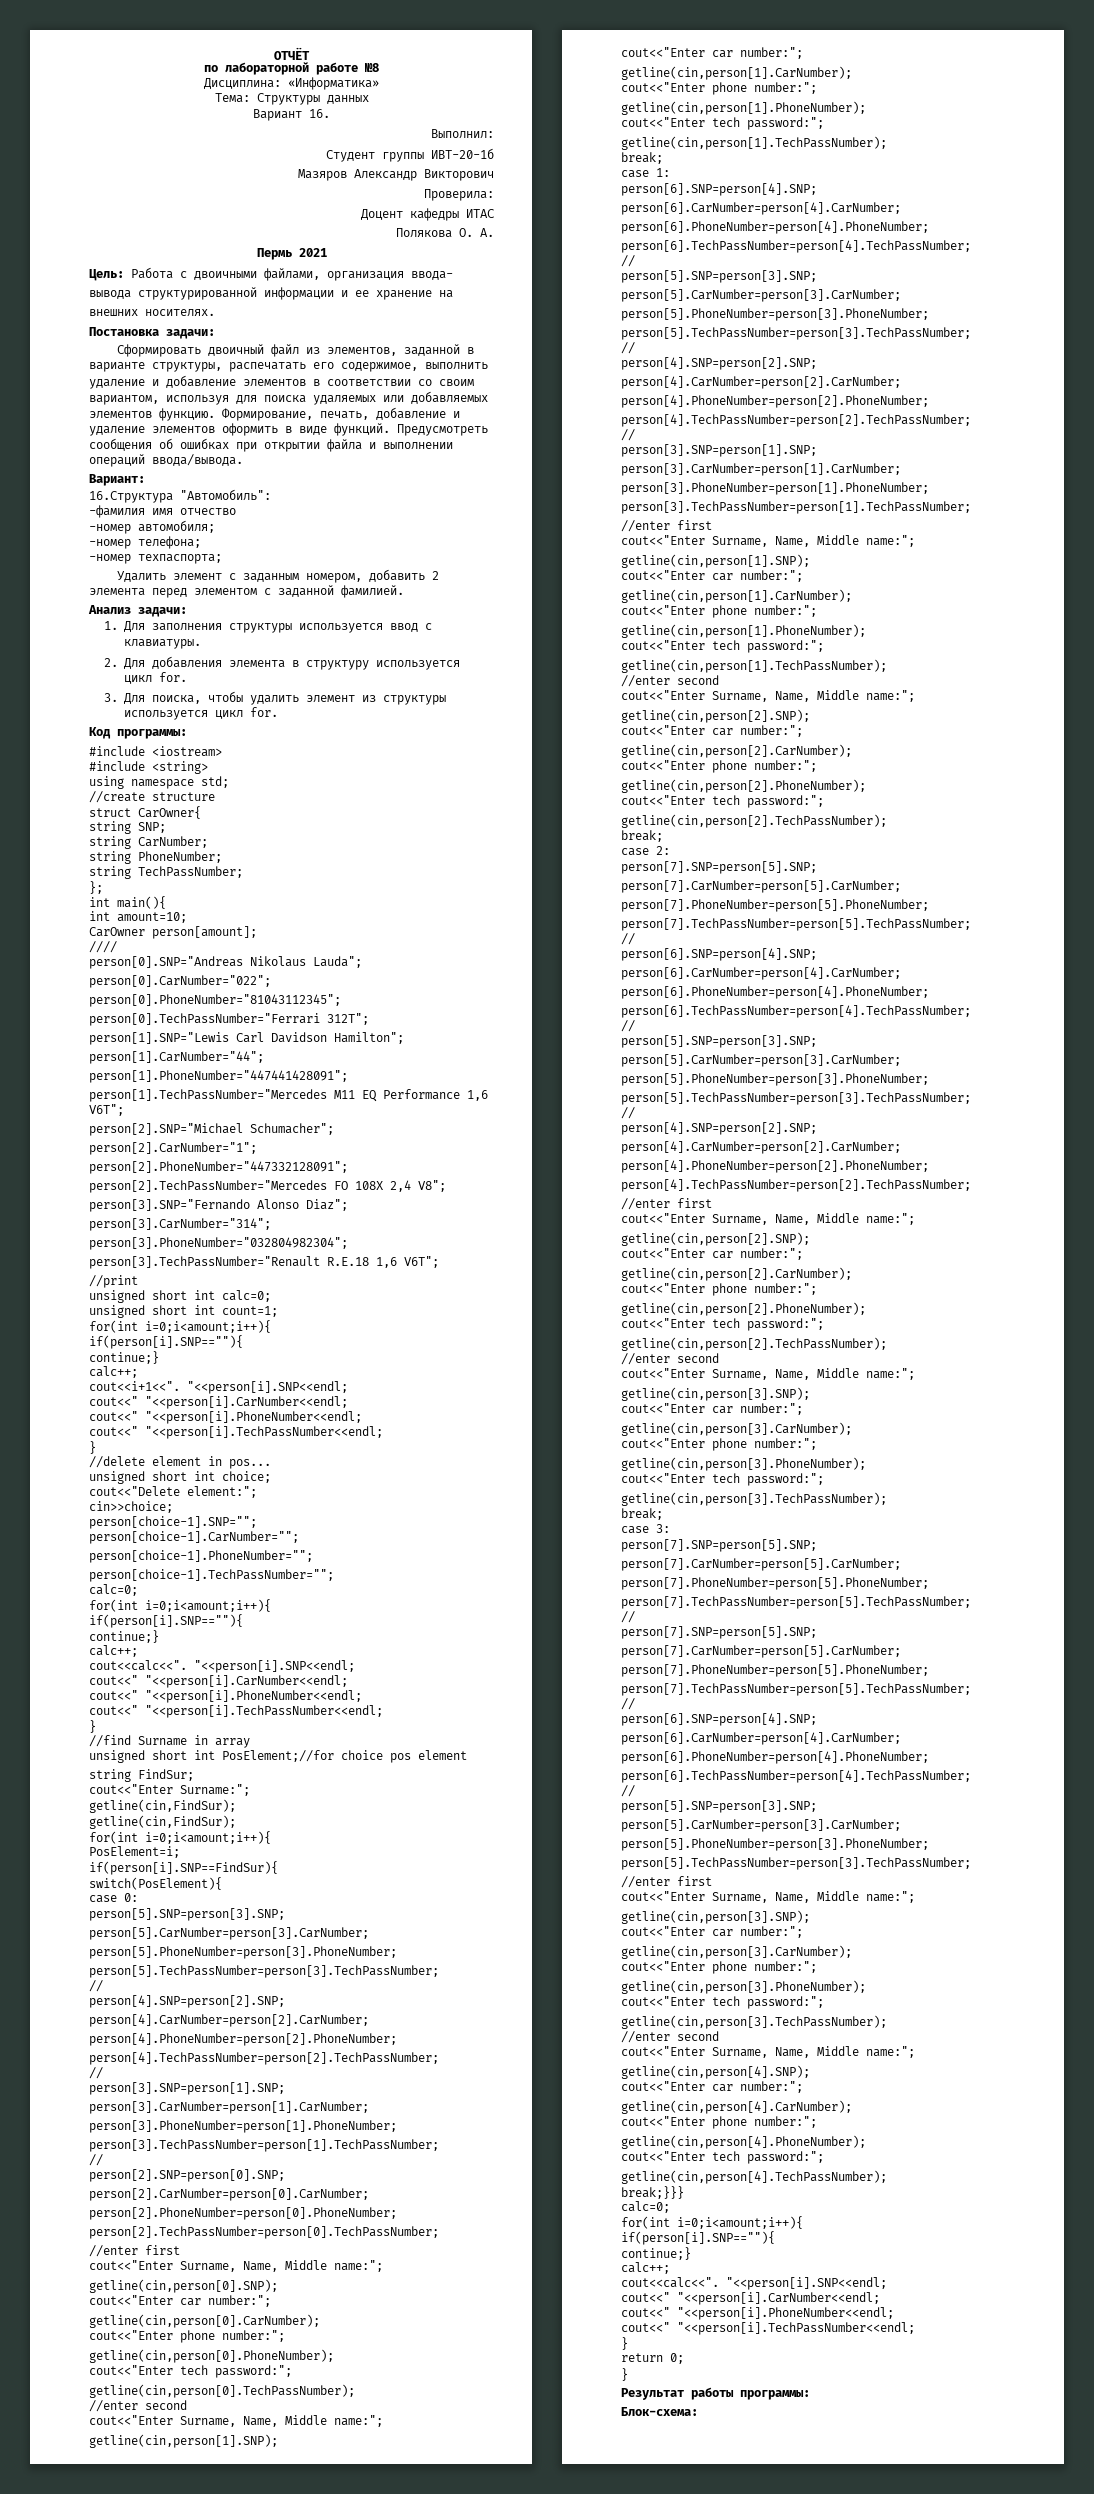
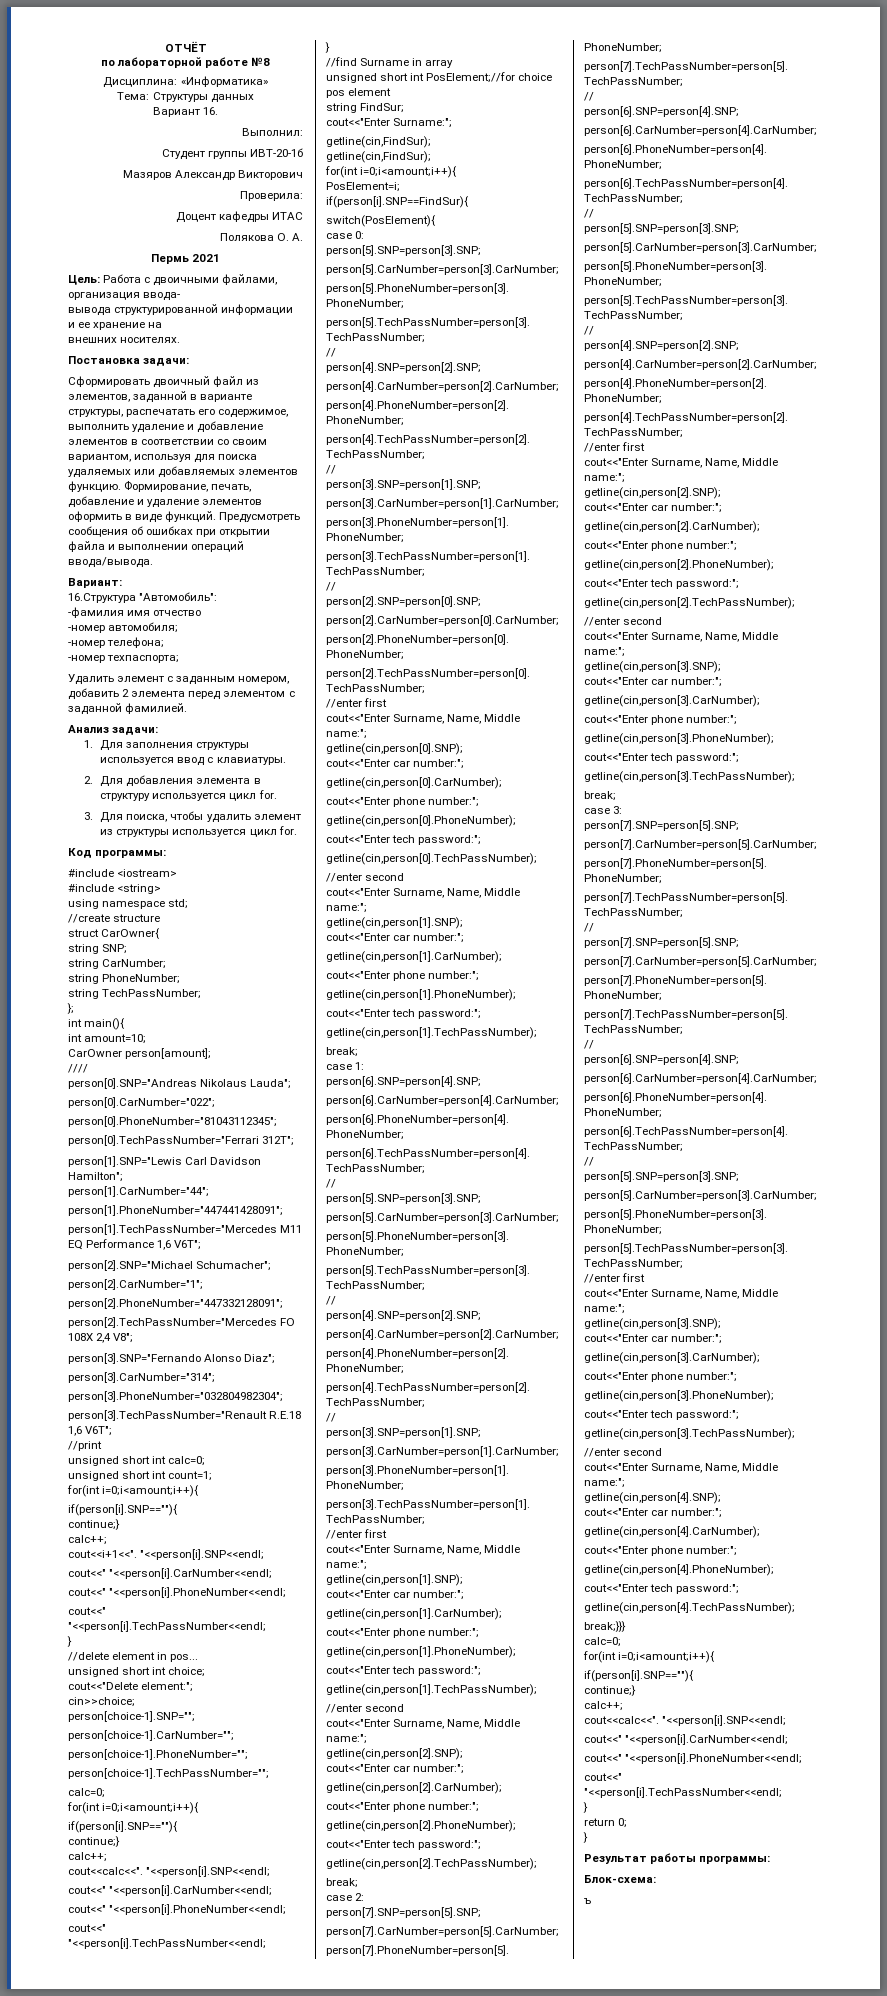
(698, 2412) none -> [584,1898,591,1904] // ъ

